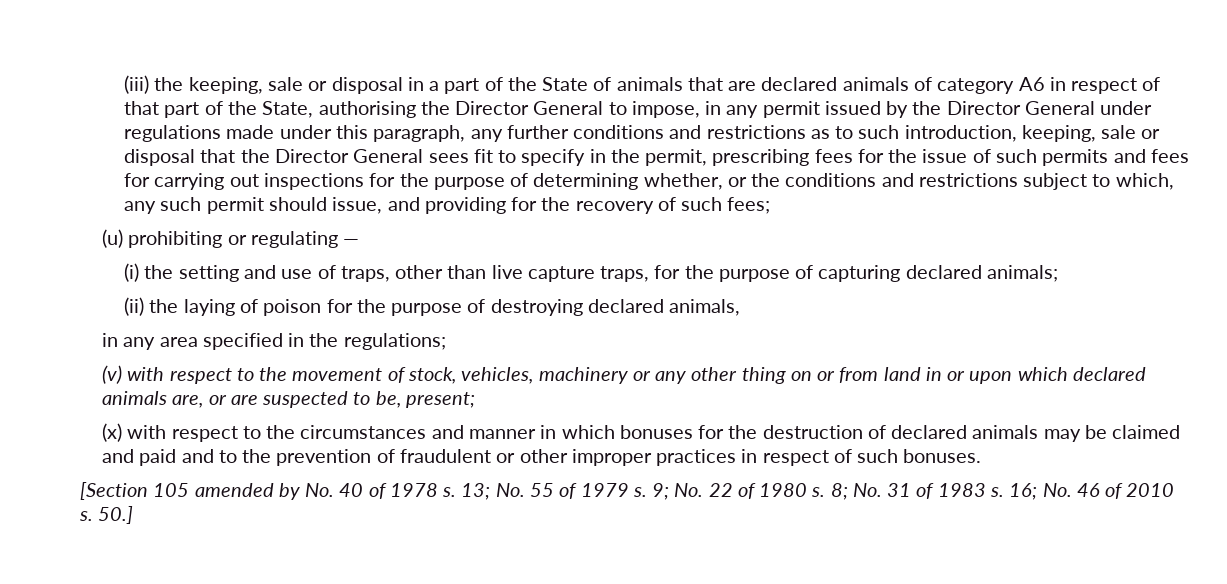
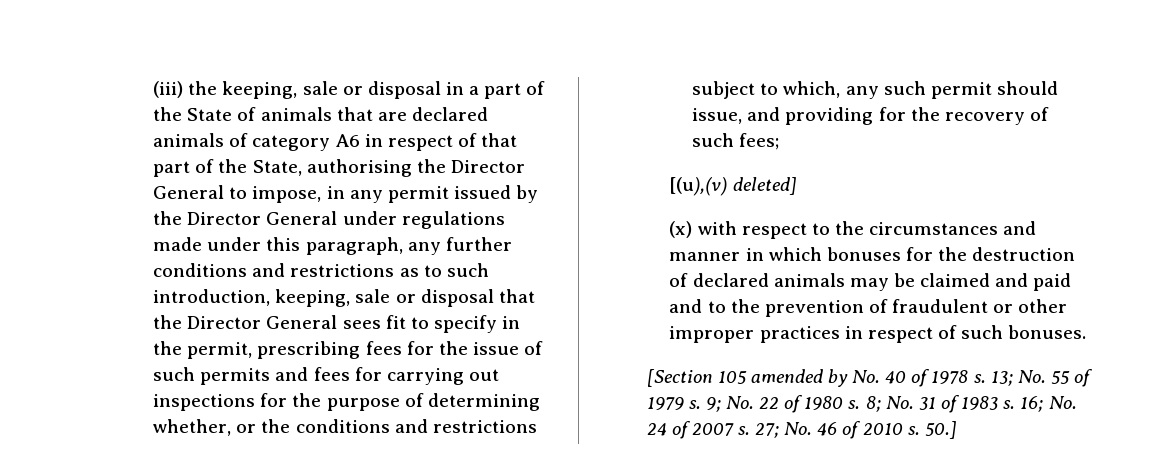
[102,229,360,248] [124,263,1058,282] [124,297,741,316] [102,333,446,350] [102,365,1146,384] [102,391,476,408] (u) prohibiting or regulating — // (i) the setting and use of traps, other than live capture traps, for the purpose of capturing declared animals; // (ii) the laying of poison for the purpose of destroying declared animals, // in any area specified in the regulations; // (v) with respect to the movement of stock, vehicles, machinery or any other thing on or from land in or upon which declared animals are, or are suspected to be, present; -> [669,177,797,196] [(u),(v) deleted]
(1072, 490) none -> [646,421,813,439] 24 of 2007 s. 27; No.

